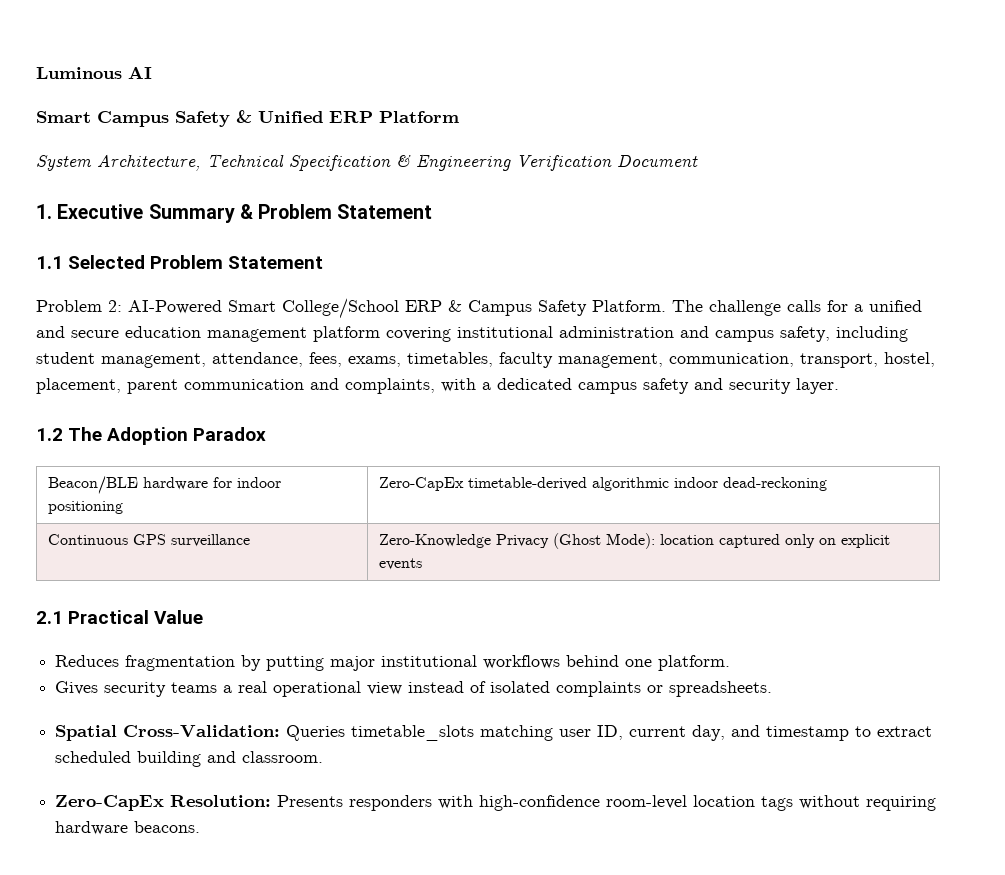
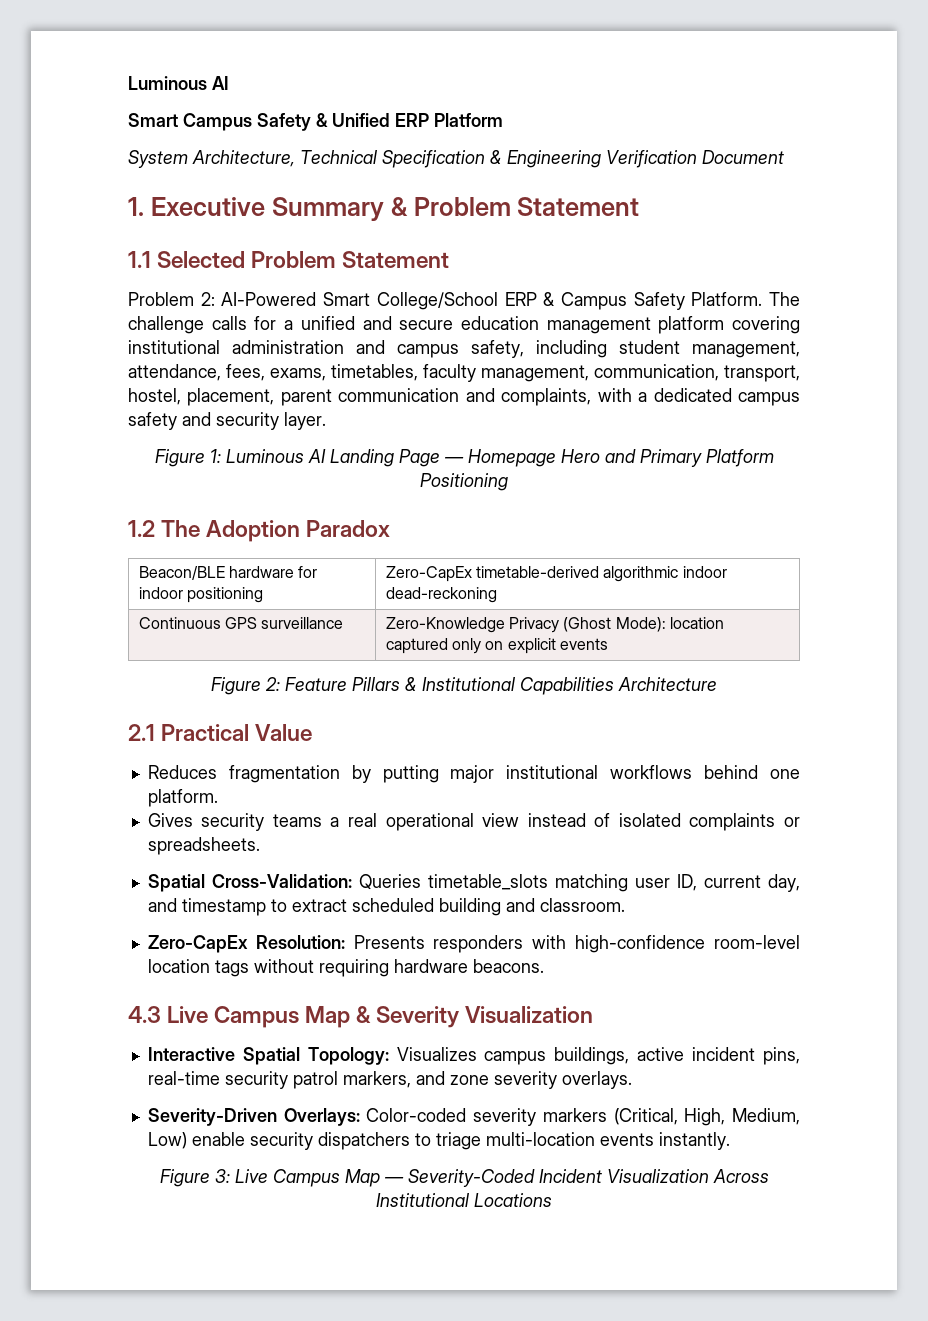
(839, 386) none -> [154,449,774,467] [420,473,508,491] // Figure 1: Luminous AI Landing Page — Homepage Hero and Primary Platform Positioning
(422, 564) none -> [211,677,717,695] // Figure 2: Feature Pillars & Institutional Capabilities Architecture
(201, 827) none -> [128,1006,594,1028] [147,1047,800,1065] [147,1071,632,1089] [147,1108,800,1126] [147,1132,730,1150] [159,1169,769,1187] [376,1193,552,1207] // 4.3 Live Campus Map & Severity Visualization // Interactive Spatial Topology: Visualizes campus buildings, active incident pins, real-time security patrol markers, and zone severity overlays. // Severity-Driven Overlays: Color-coded severity markers (Critical, High, Medium, Low) enable security dispatchers to triage multi-location events instantly. // Figure 3: Live Campus Map — Severity-Coded Incident Visualization Across Institutional Locations

